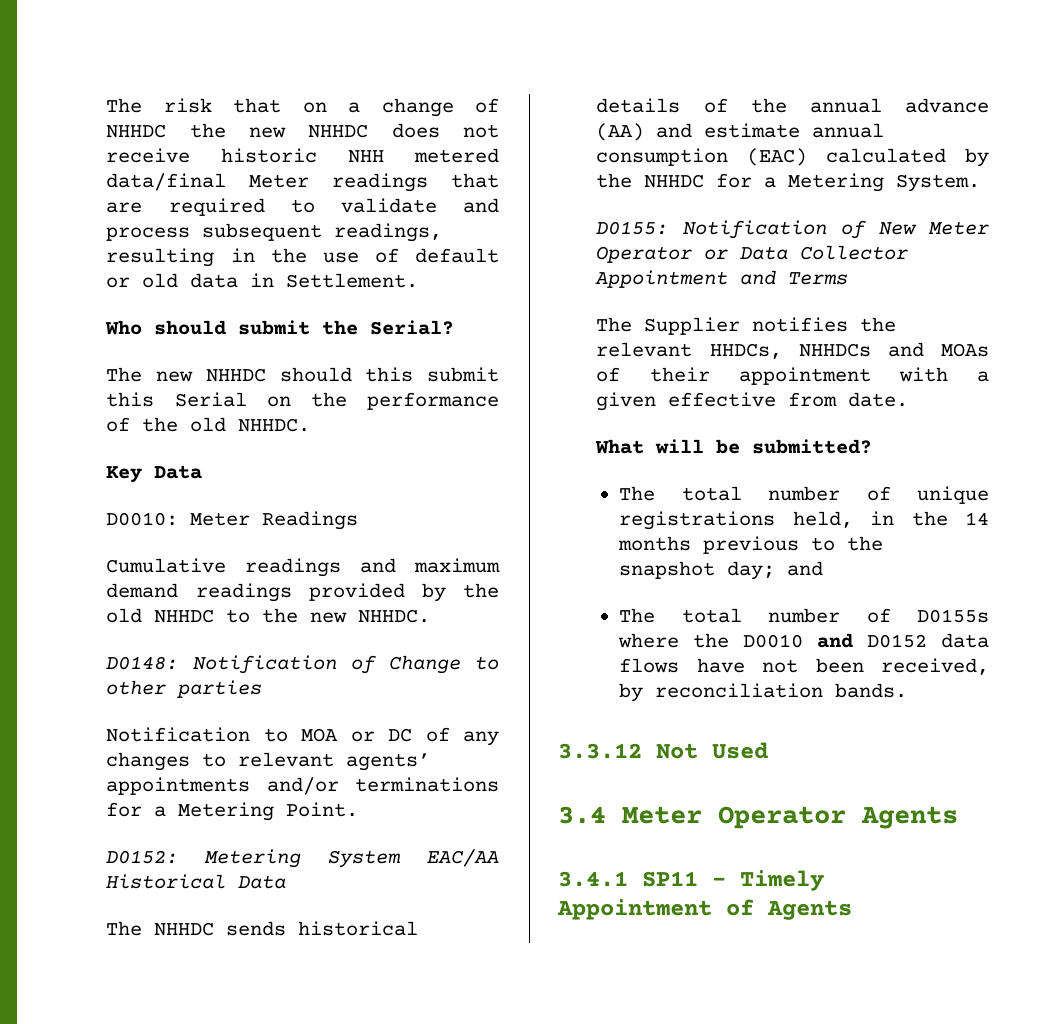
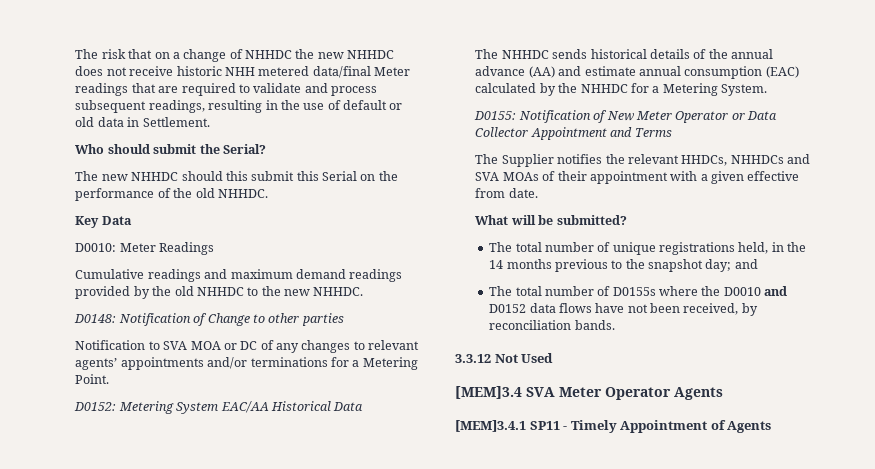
(288, 735) none -> [163,341,188,350] SVA
(924, 349) none -> [475,172,500,181] SVA
[558,806,606,824] 3.4 -> [455,386,555,399] [MEM]3.4 SVA
[558,871,628,887] 3.4.1 -> [455,420,526,432] [MEM]3.4.1

